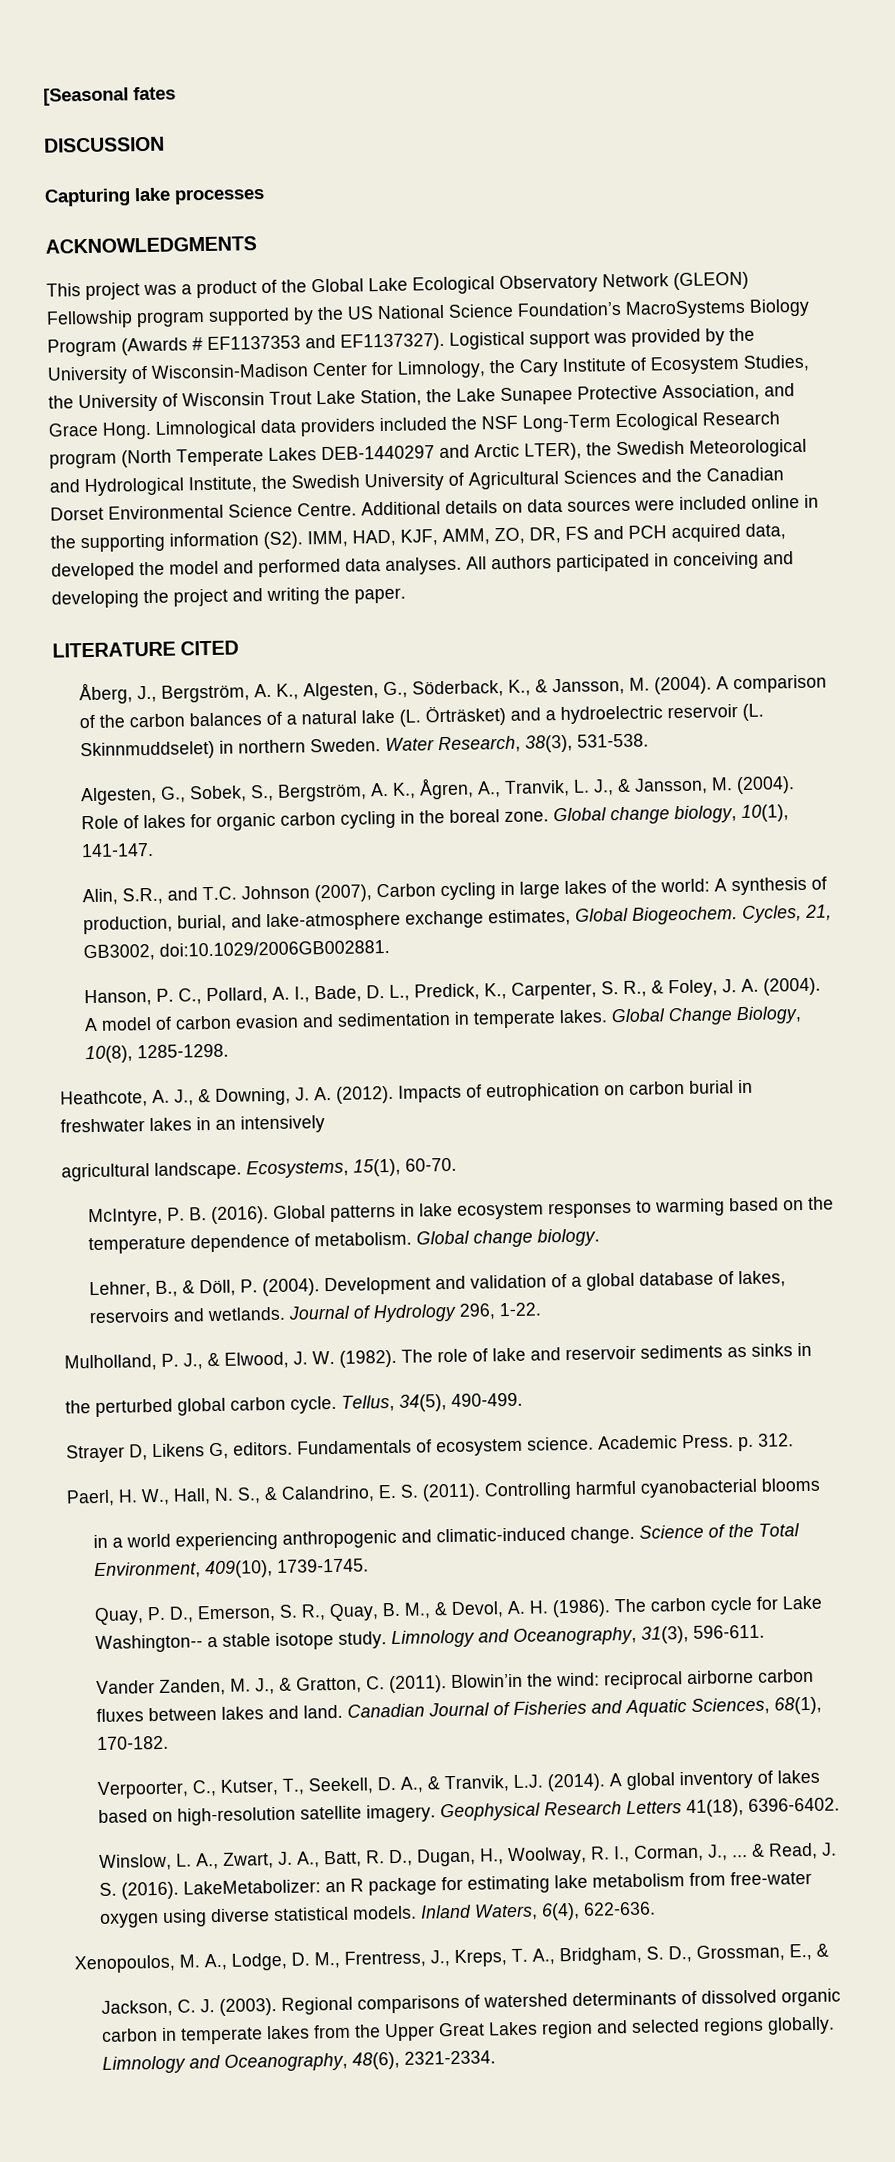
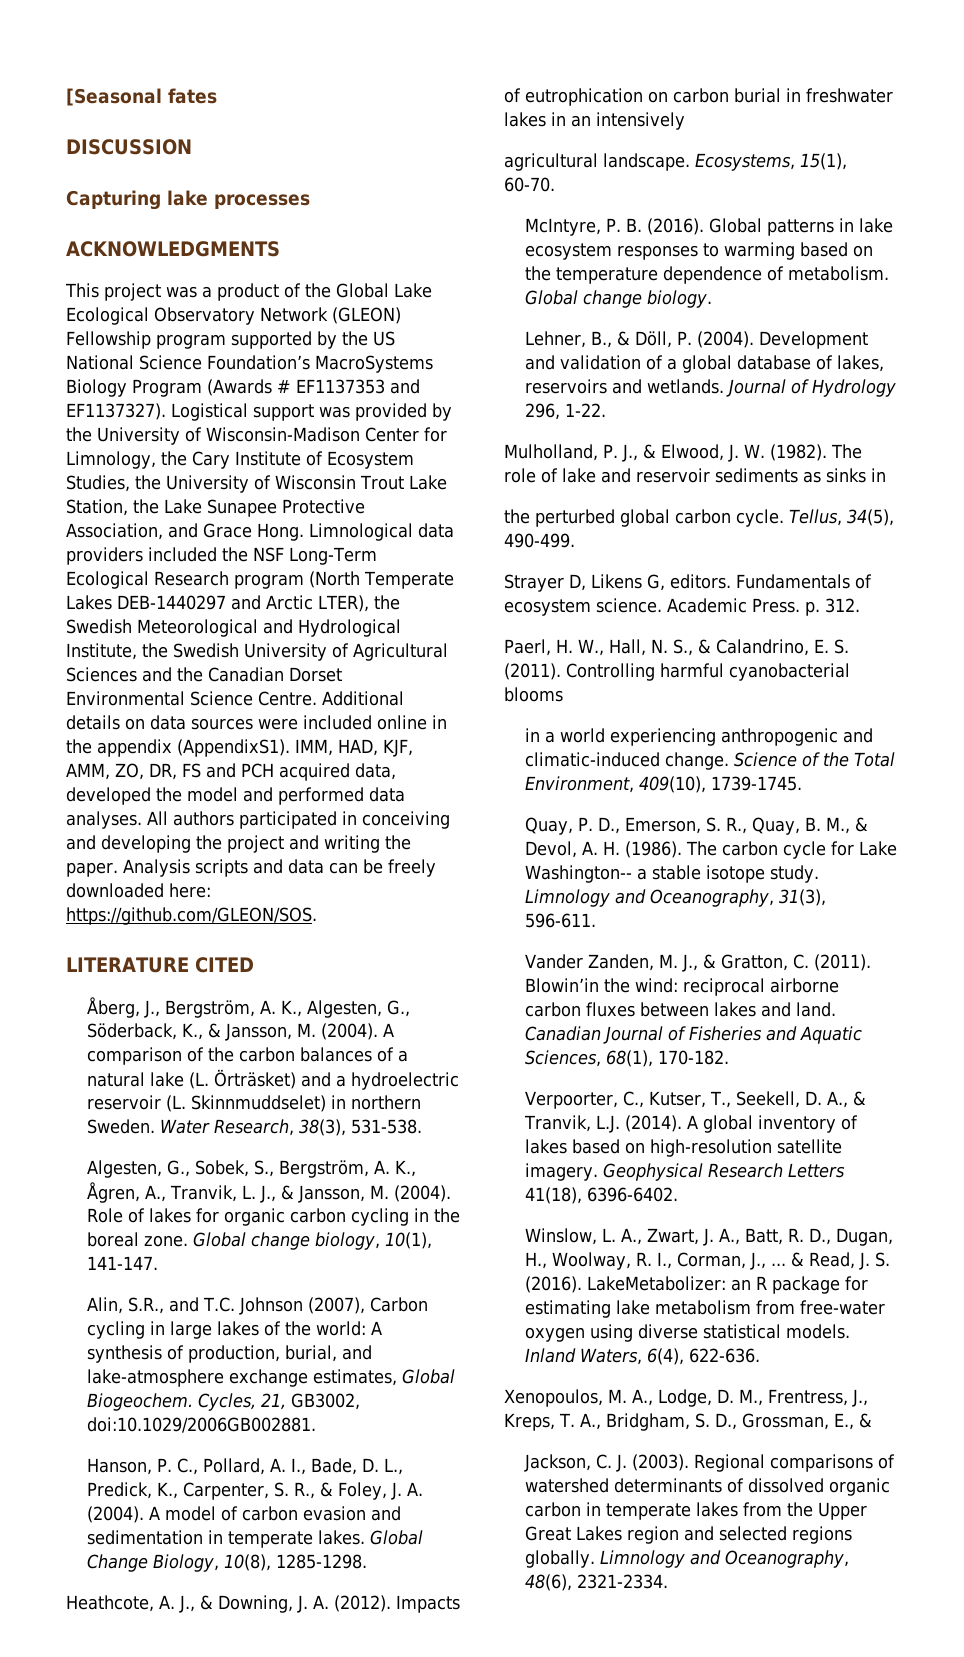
[80,531,303,553] supporting information (S2). -> [97,739,290,757] appendix (AppendixS1).
(406, 595) none -> [122,859,436,877] [66,883,211,898] [66,907,317,925] Analysis scripts and data can be freely downloaded here: https://github.com/GLEON/SOS.

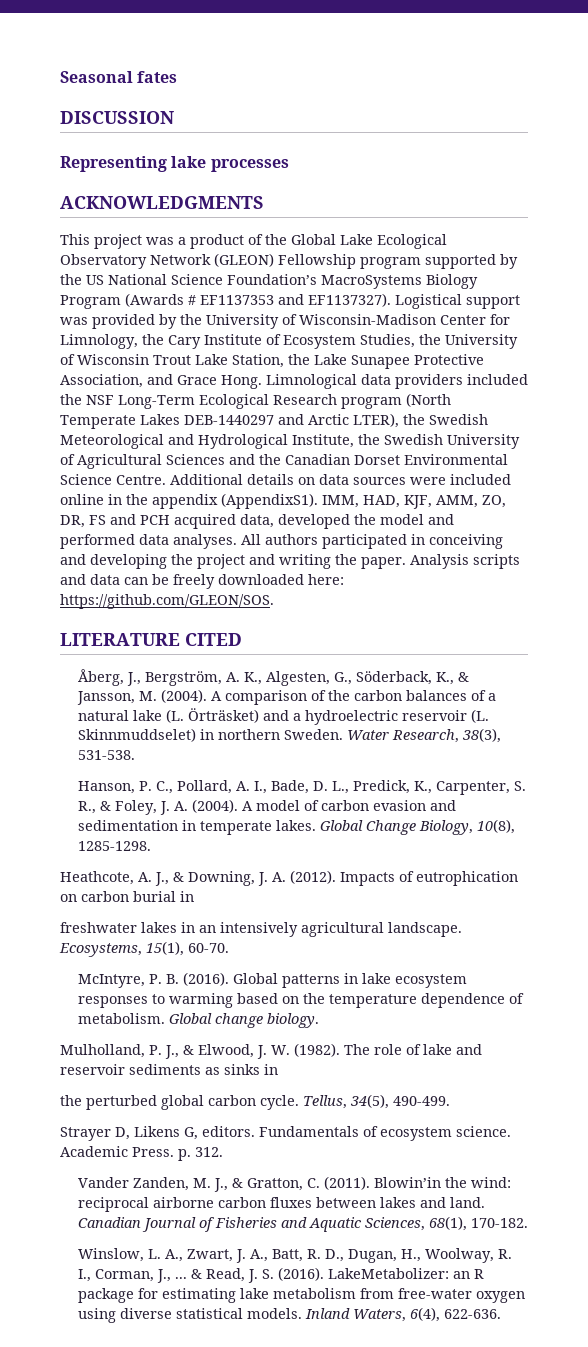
[66,88,162,106] [Seasonal -> [60,71,133,83] Seasonal
[66,190,161,210] Capturing -> [60,156,167,172] Representing
[86,1160,416,1178] [86,1182,451,1203] [86,1208,460,1226] [86,1232,432,1250] [86,1256,158,1270] [86,1297,428,1315] [86,1321,382,1339] [86,1345,372,1363] [86,1369,455,1387] [86,1393,360,1411] [86,1417,316,1433] // Algesten, G., Sobek, S., Bergström, A. K., Ågren, A., Tranvik, L. J., & Jansson, M. (2004). Role of lakes for organic carbon cycling in the boreal zone. Global change biology, 10(1), 141-147. // Alin, S.R., and T.C. Johnson (2007), Carbon cycling in large lakes of the world: A synthesis of production, burial, and lake-atmosphere exchange estimates, Global Biogeochem. Cycles, 21, GB3002, doi:10.1029/2006GB002881. -> (135, 755) none
(801, 95) none -> (194, 896) //
(685, 121) // -> (298, 929) none
[524,331,868,349] [524,355,884,373] [524,379,896,397] [524,403,606,420] // Lehner, B., & Döll, P. (2004). Development and validation of a global database of lakes, reservoirs and wetlands. Journal of Hydrology 296, 1-22. -> (319, 1020) none
[504,639,849,656] [504,663,850,681] [504,687,563,702] [524,728,873,746] [524,752,895,770] [524,776,802,793] [524,817,868,835] [524,841,897,859] [524,865,819,883] [524,889,826,907] [524,913,596,928] // Paerl, H. W., Hall, N. S., & Calandrino, E. S. (2011). Controlling harmful cyanobacterial blooms // in a world experiencing anthropogenic and climatic-induced change. Science of the Total Environment, 409(10), 1739-1745. // Quay, P. D., Emerson, S. R., Quay, B. M., & Devol, A. H. (1986). The carbon cycle for Lake Washington-- a stable isotope study. Limnology and Oceanography, 31(3), 596-611. -> (223, 1152) none
[524,1091,866,1109] [523,1115,858,1133] [524,1139,842,1157] [524,1163,845,1181] [524,1187,678,1204] // Verpoorter, C., Kutser, T., Seekell, D. A., & Tranvik, L.J. (2014). A global inventory of lakes based on high-resolution satellite imagery. Geophysical Research Letters 41(18), 6396-6402. -> (528, 1223) none
[504,1389,868,1407] [504,1413,872,1431] [523,1454,895,1472] [524,1478,890,1496] [524,1502,867,1520] [524,1526,852,1544] [524,1550,849,1568] [524,1574,668,1591] // Xenopoulos, M. A., Lodge, D. M., Frentress, J., Kreps, T. A., Bridgham, S. D., Grossman, E., & // Jackson, C. J. (2003). Regional comparisons of watershed determinants of dissolved organic carbon in temperate lakes from the Upper Great Lakes region and selected regions globally. Limnology and Oceanography, 48(6), 2321-2334. -> (501, 1314) none

